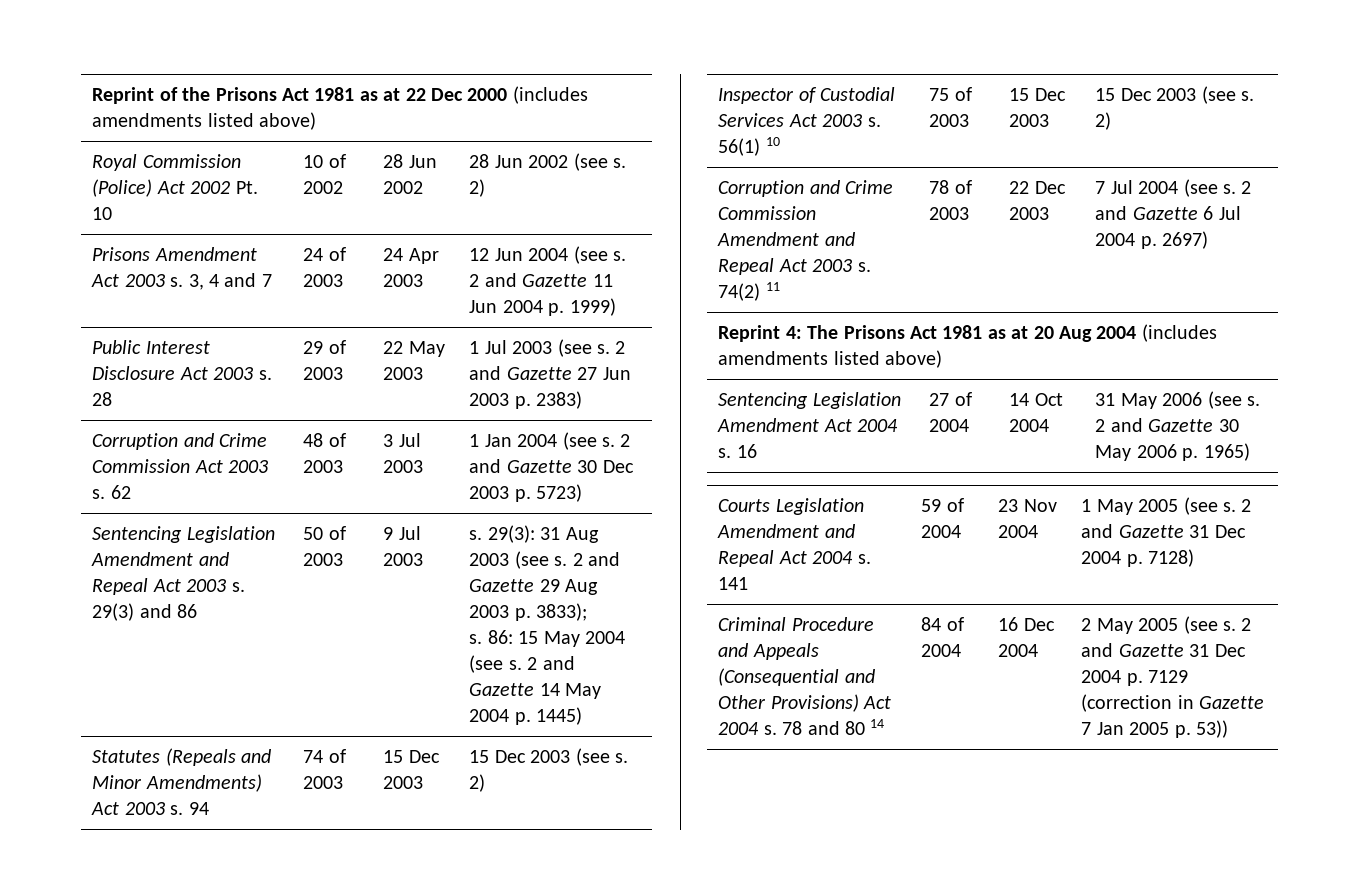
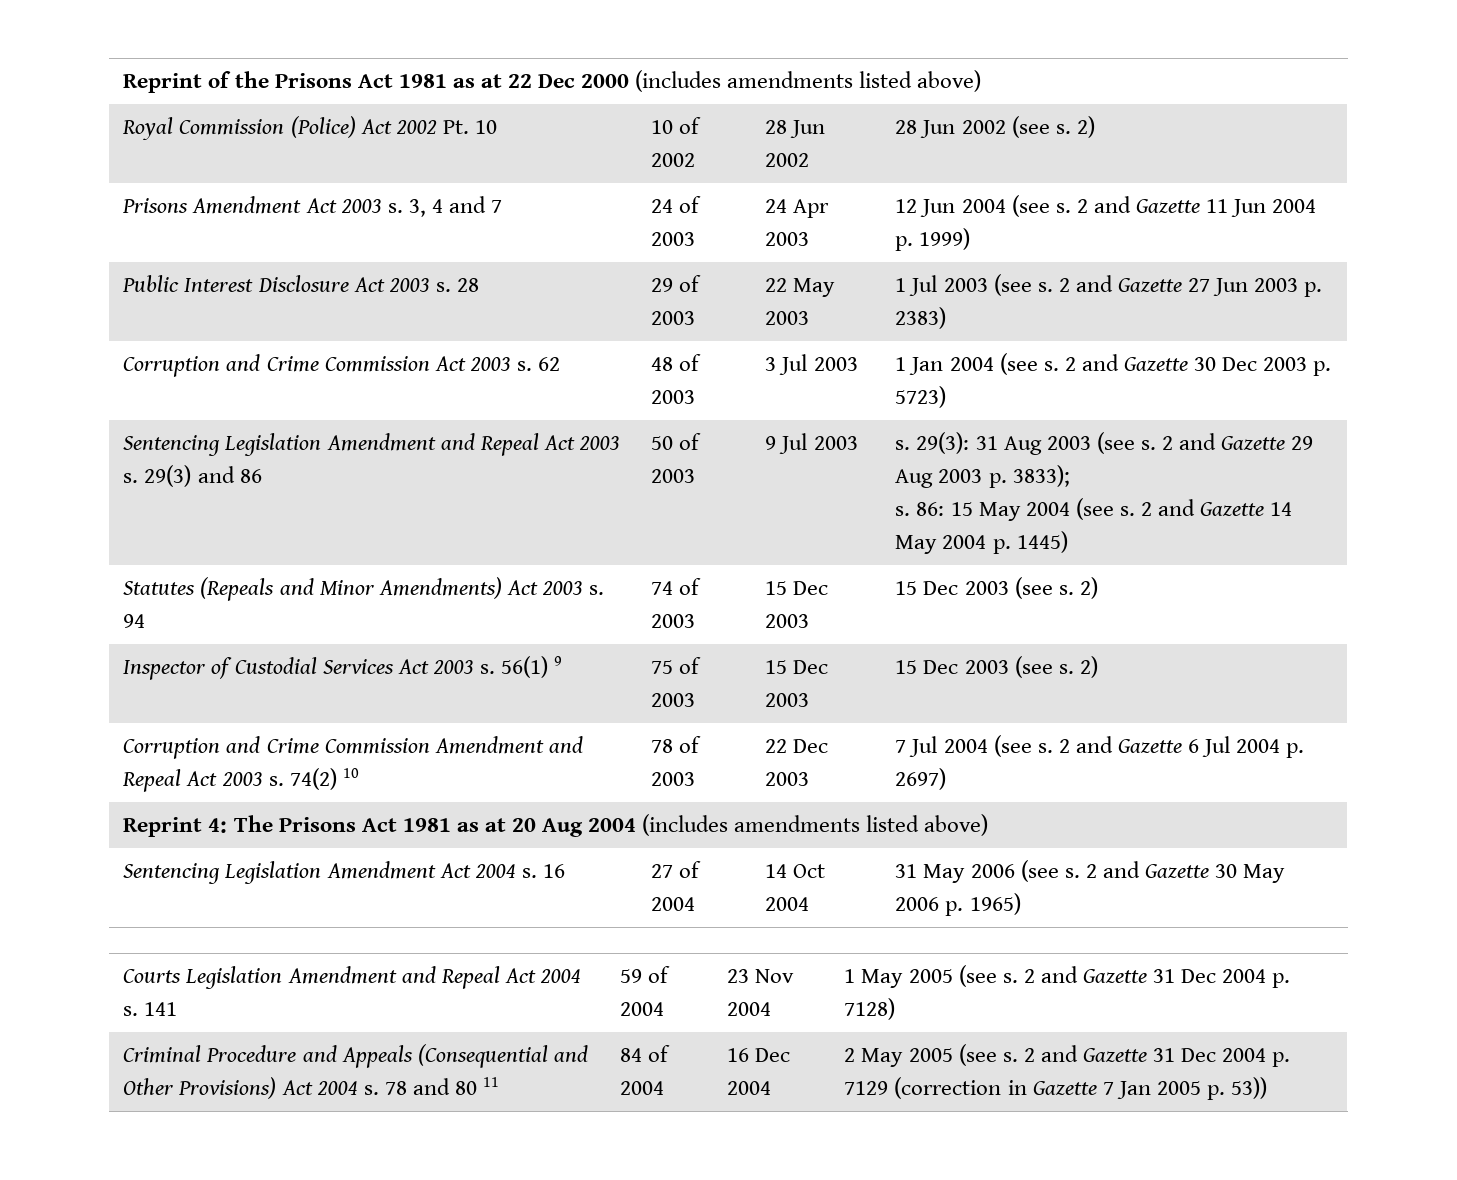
[765,137,780,146] 10 -> [554,656,563,666] 9
[765,282,780,291] 11 -> [342,768,359,778] 10
[870,719,885,728] 14 -> [483,1077,500,1087] 11

